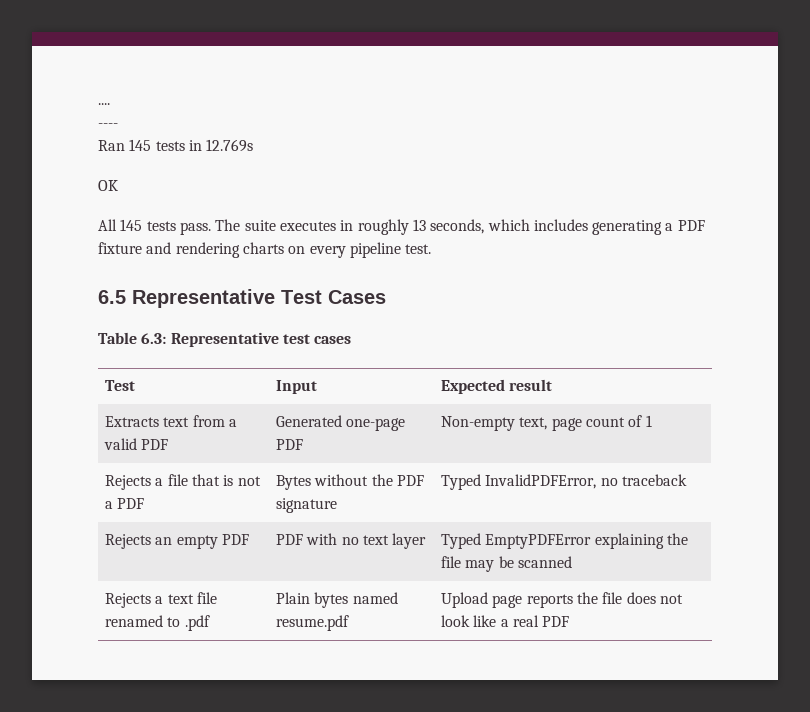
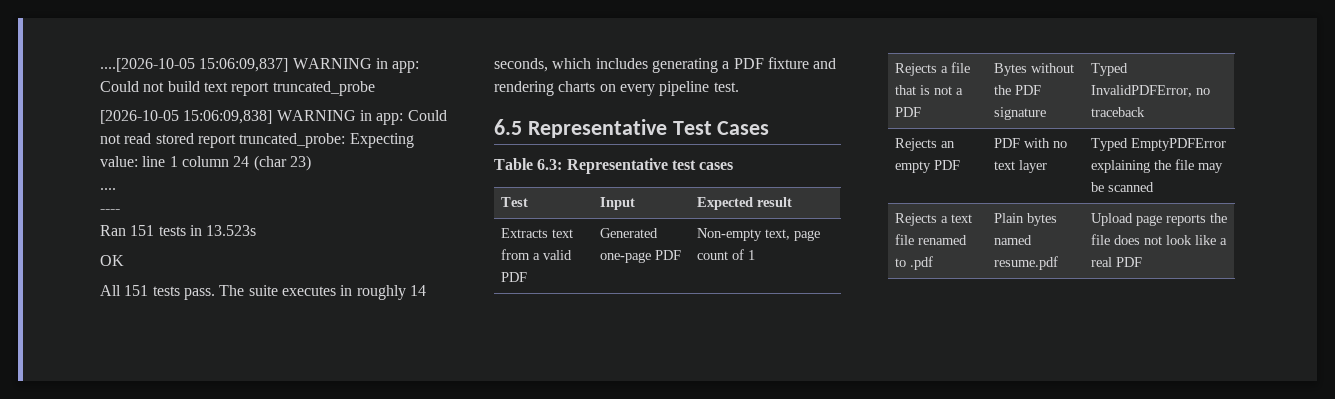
(98, 104) none -> [100,58,420,73] [100,81,375,96] [100,110,447,125] [100,133,414,148] [100,155,311,171] ....[2026-10-05 15:06:09,837] WARNING in app: Could not build text report truncated_probe // [2026-10-05 15:06:09,838] WARNING in app: Could not read stored report truncated_probe: Expecting value: line 1 column 24 (char 23) //
[129,139,152,151] 145 -> [130,225,155,236] 151
[206,139,254,152] 12.769s -> [206,225,257,236] 13.523s
[120,219,143,231] 145 -> [124,285,149,296] 151
[412,219,426,231] 13 -> [409,285,426,296] 14

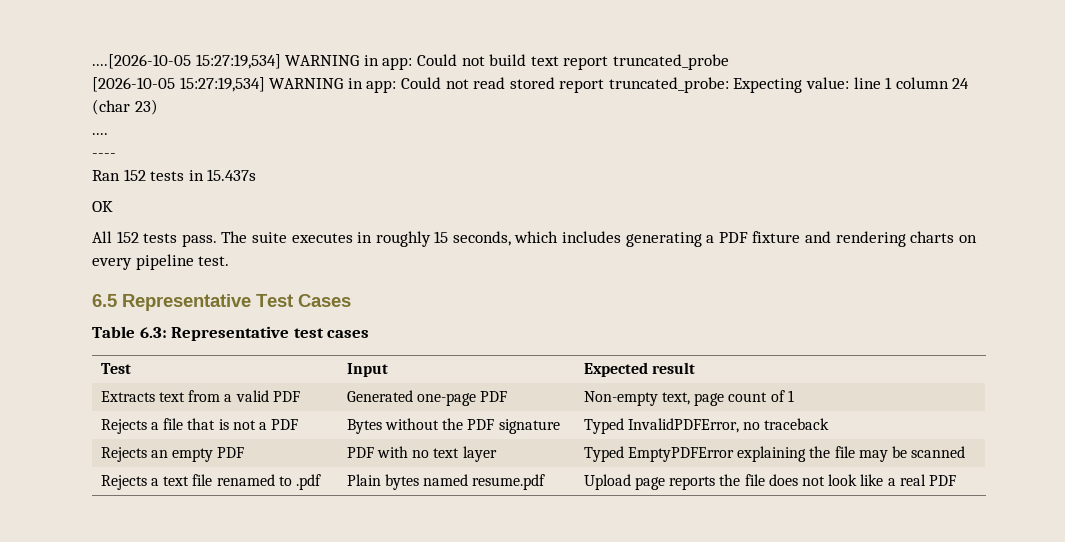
[199,58,289,72] 15:06:09,837] -> [195,54,281,69] 15:27:19,534]
[183,110,273,124] 15:06:09,838] -> [179,77,265,92] 15:27:19,534]
[130,225,155,236] 151 -> [123,169,146,181] 152
[206,225,257,236] 13.523s -> [207,169,257,181] 15.437s
[124,285,149,296] 151 -> [116,231,139,243] 152
[409,285,426,296] 14 -> [434,231,449,243] 15

